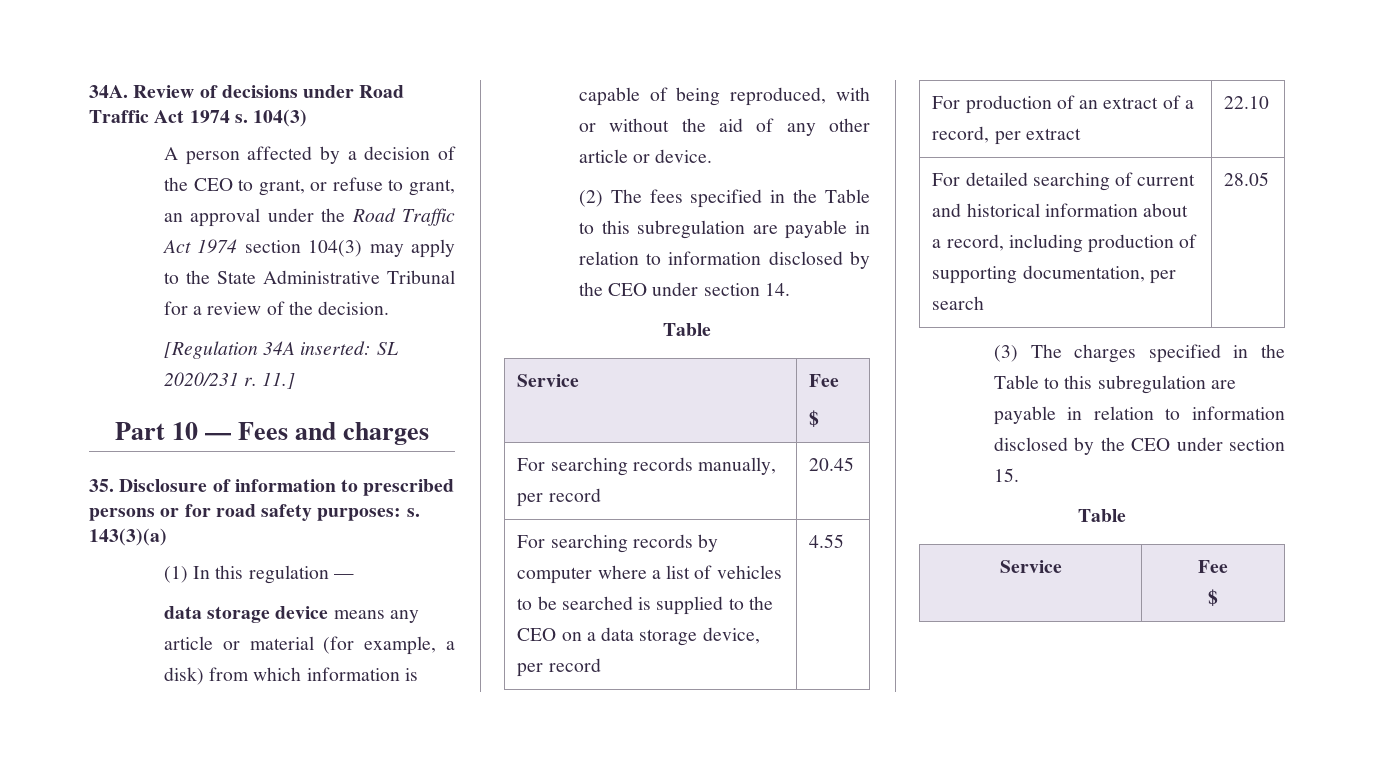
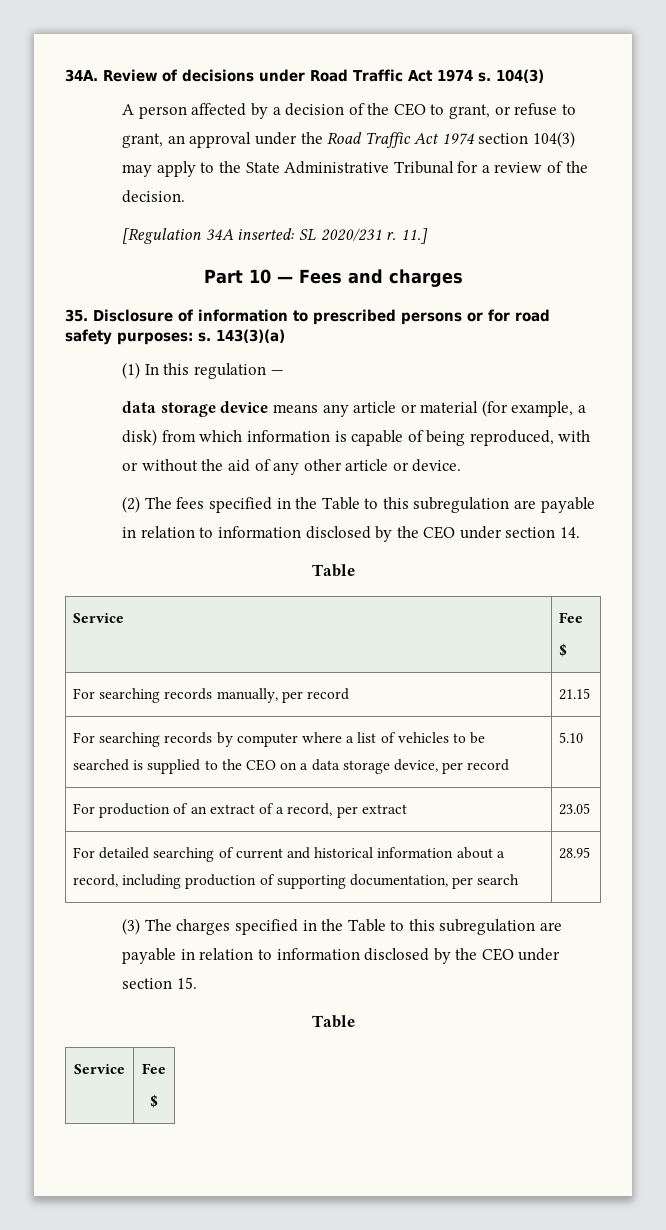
[809,457,855,471] 20.45 -> [559,688,591,700] 21.15
[809,534,845,548] 4.55 -> [559,732,584,743] 5.10
[1224,96,1270,109] 22.10 -> [559,803,591,815] 23.05
[1224,172,1270,186] 28.05 -> [559,847,591,859] 28.95

